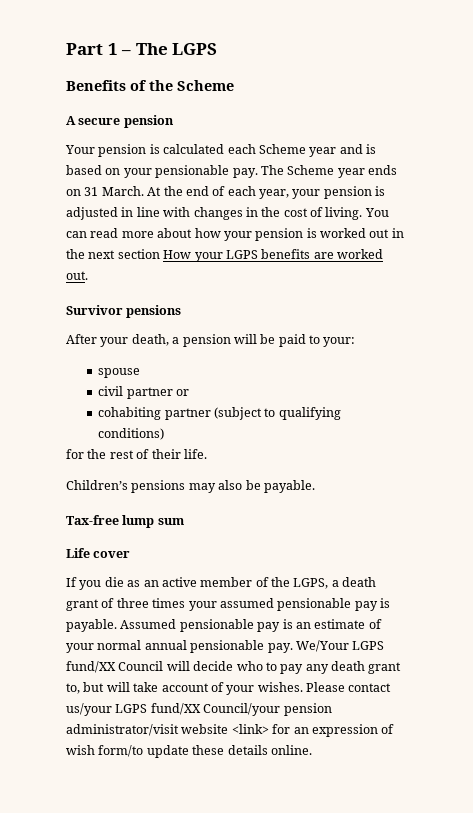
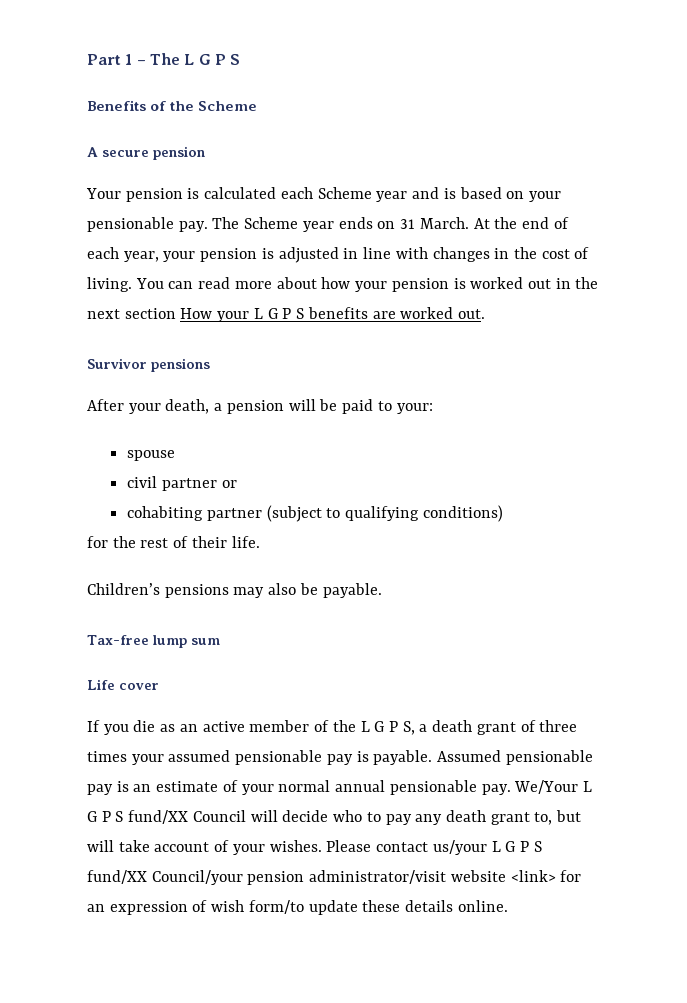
[172,43,218,55] LGPS -> [184,54,241,65] L G P S
[225,250,258,259] LGPS -> [253,308,305,319] L G P S
[293,578,329,589] LGPS, -> [360,721,415,735] L G P S,
[352,641,385,650] LGPS -> [582,781,592,792] [87,811,124,822] L G P S
[115,704,148,713] LGPS -> [491,841,542,852] L G P S

